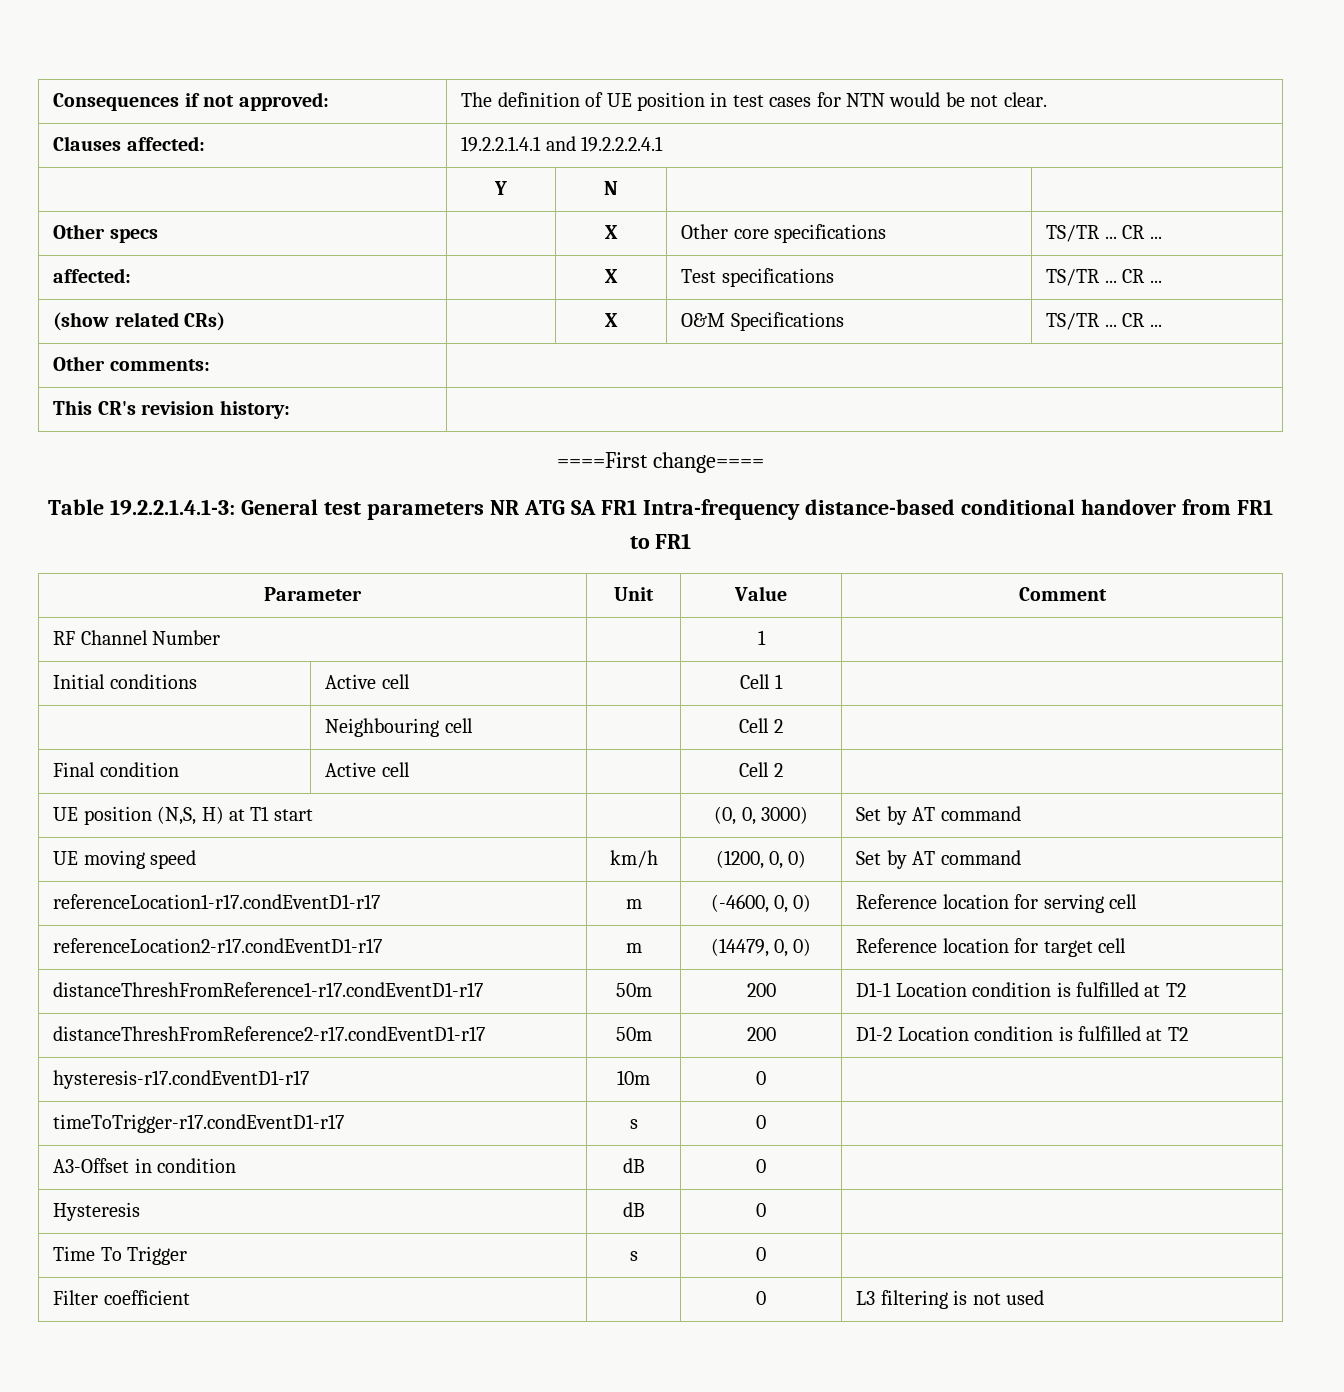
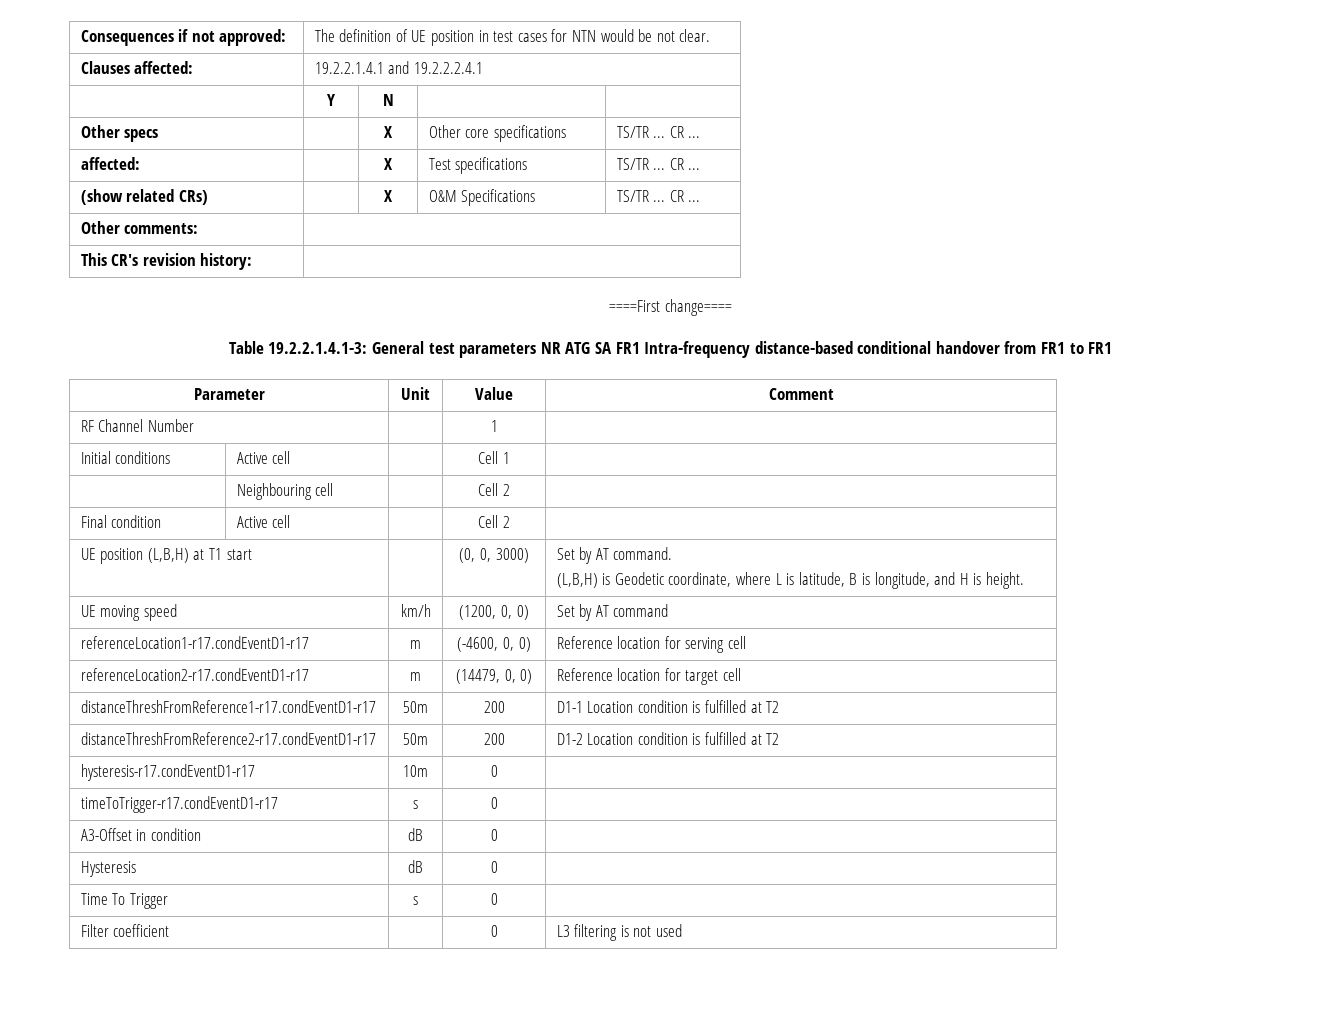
[157,806,224,825] (N,S, H) -> [147,548,189,563] (L,B,H)
[940,806,1021,821] command -> [613,547,673,560] [556,572,1024,589] command. // (L,B,H) is Geodetic coordinate, where L is latitude, B is longitude, and H is height.

